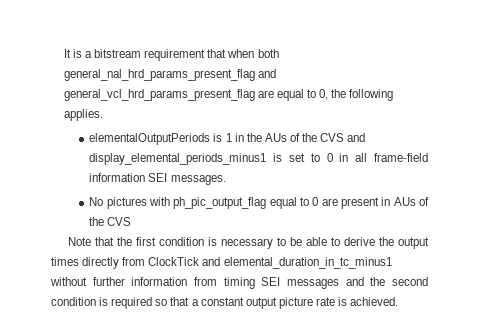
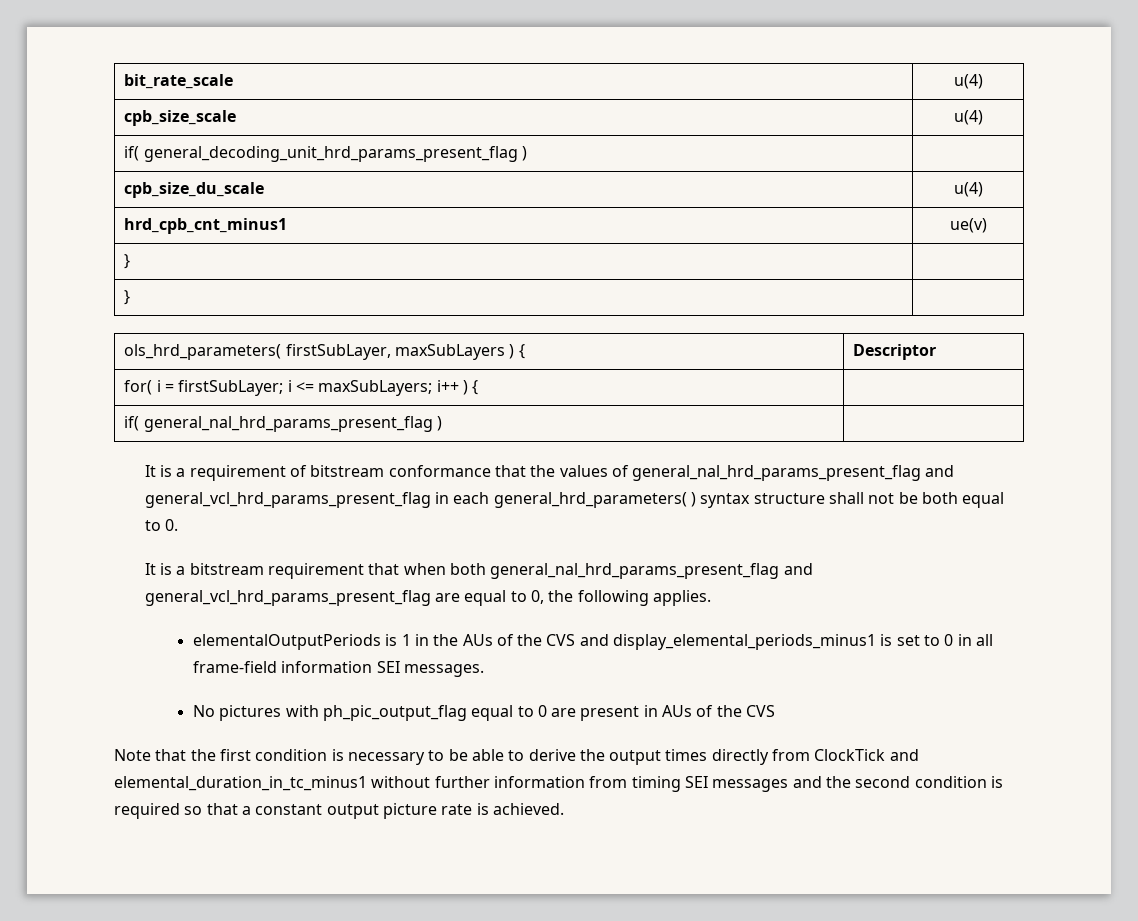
(63, 53) none -> [124,74,234,89] [953,74,983,89] [124,110,237,126] [953,110,983,125] [124,146,528,162] [124,182,265,198] [953,182,983,197] [124,218,288,234] [949,218,987,233] [124,254,131,269] [124,290,131,305] [124,344,525,360] [853,344,937,360] [124,380,479,396] [124,416,443,432] [144,465,955,481] [144,492,1005,508] [144,519,178,531] bit_rate_scale | u(4) // cpb_size_scale | u(4) // if( general_decoding_unit_hrd_params_present_flag ) | // cpb_size_du_scale | u(4) // hrd_cpb_cnt_minus1 | ue(v) // } | // } | // ols_hrd_parameters( firstSubLayer, maxSubLayers ) { | Descriptor // for( i = firstSubLayer; i <= maxSubLayers; i++ ) { | // if( general_nal_hrd_params_present_flag ) | // It is a requirement of bitstream conformance that the values of general_nal_hrd_params_present_flag and general_vcl_hrd_params_present_flag in each general_hrd_parameters( ) syntax structure shall not be both equal to 0. //

